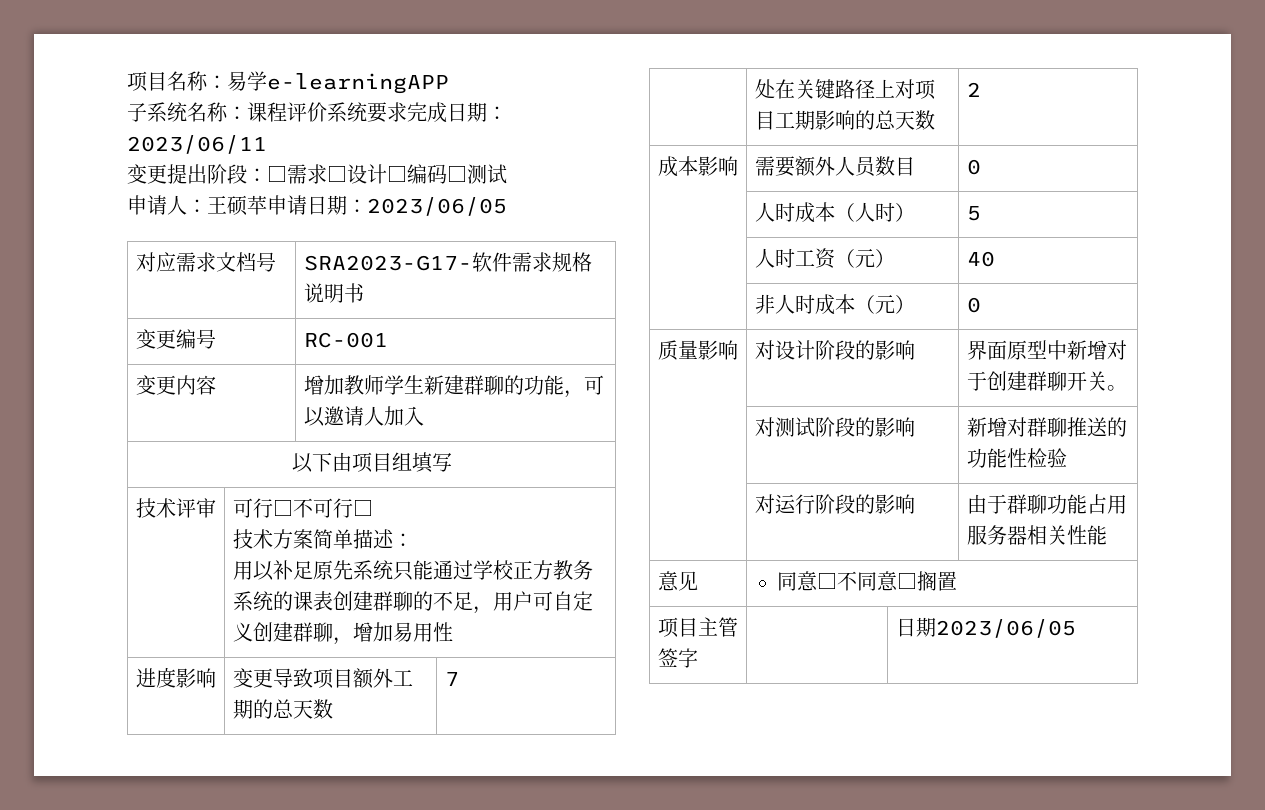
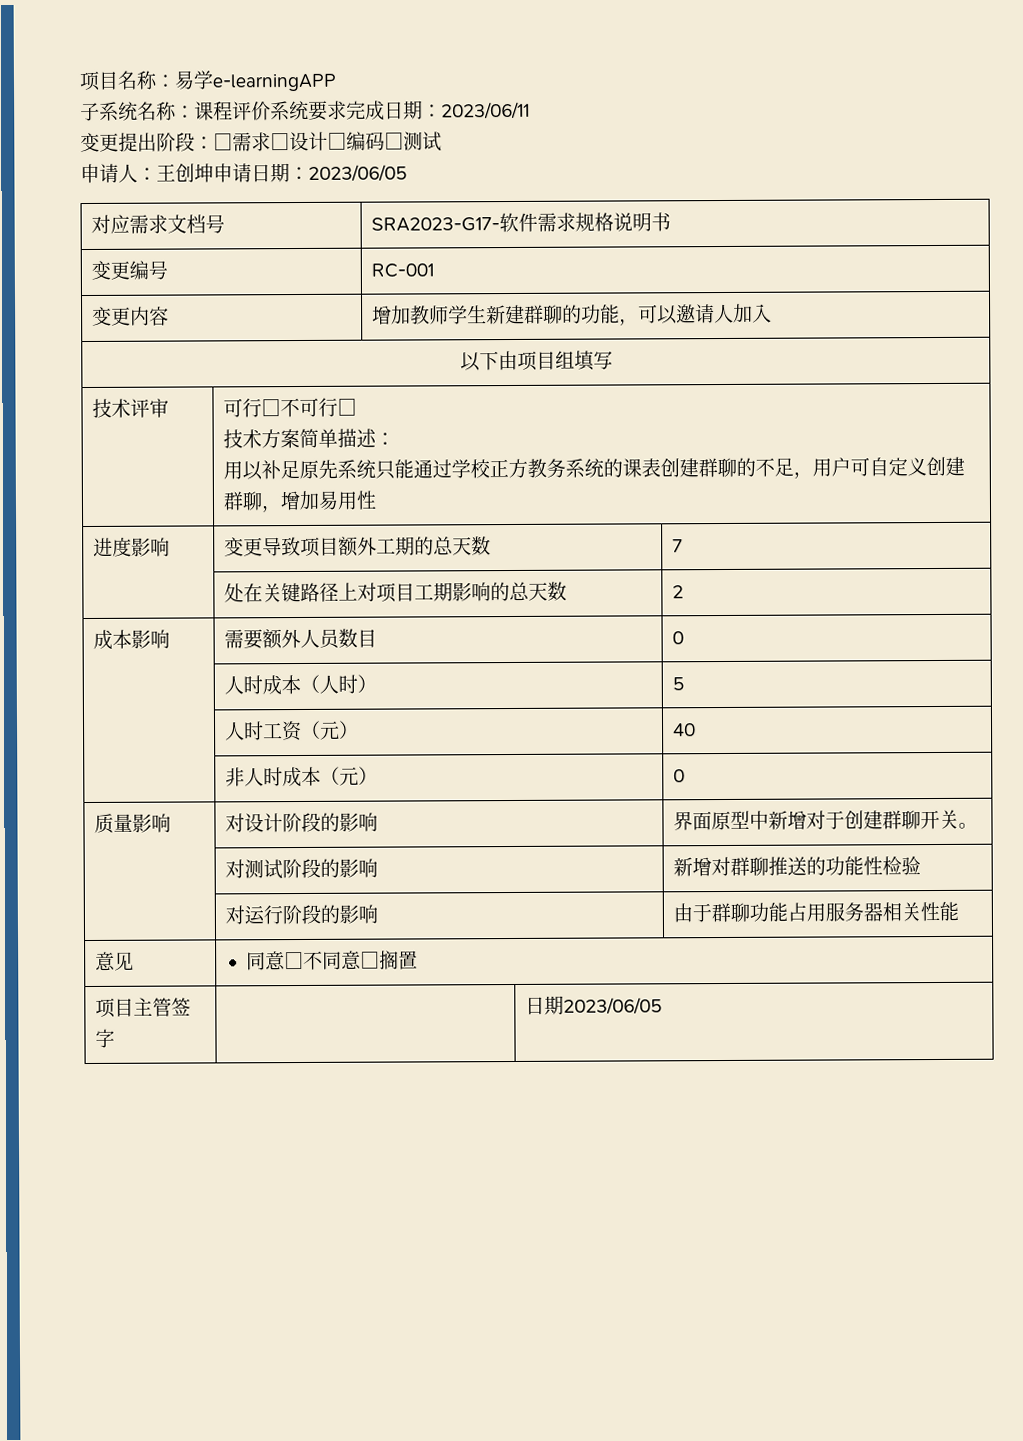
[227,195,267,216] 硕苹 -> [175,163,214,183] 创坤

